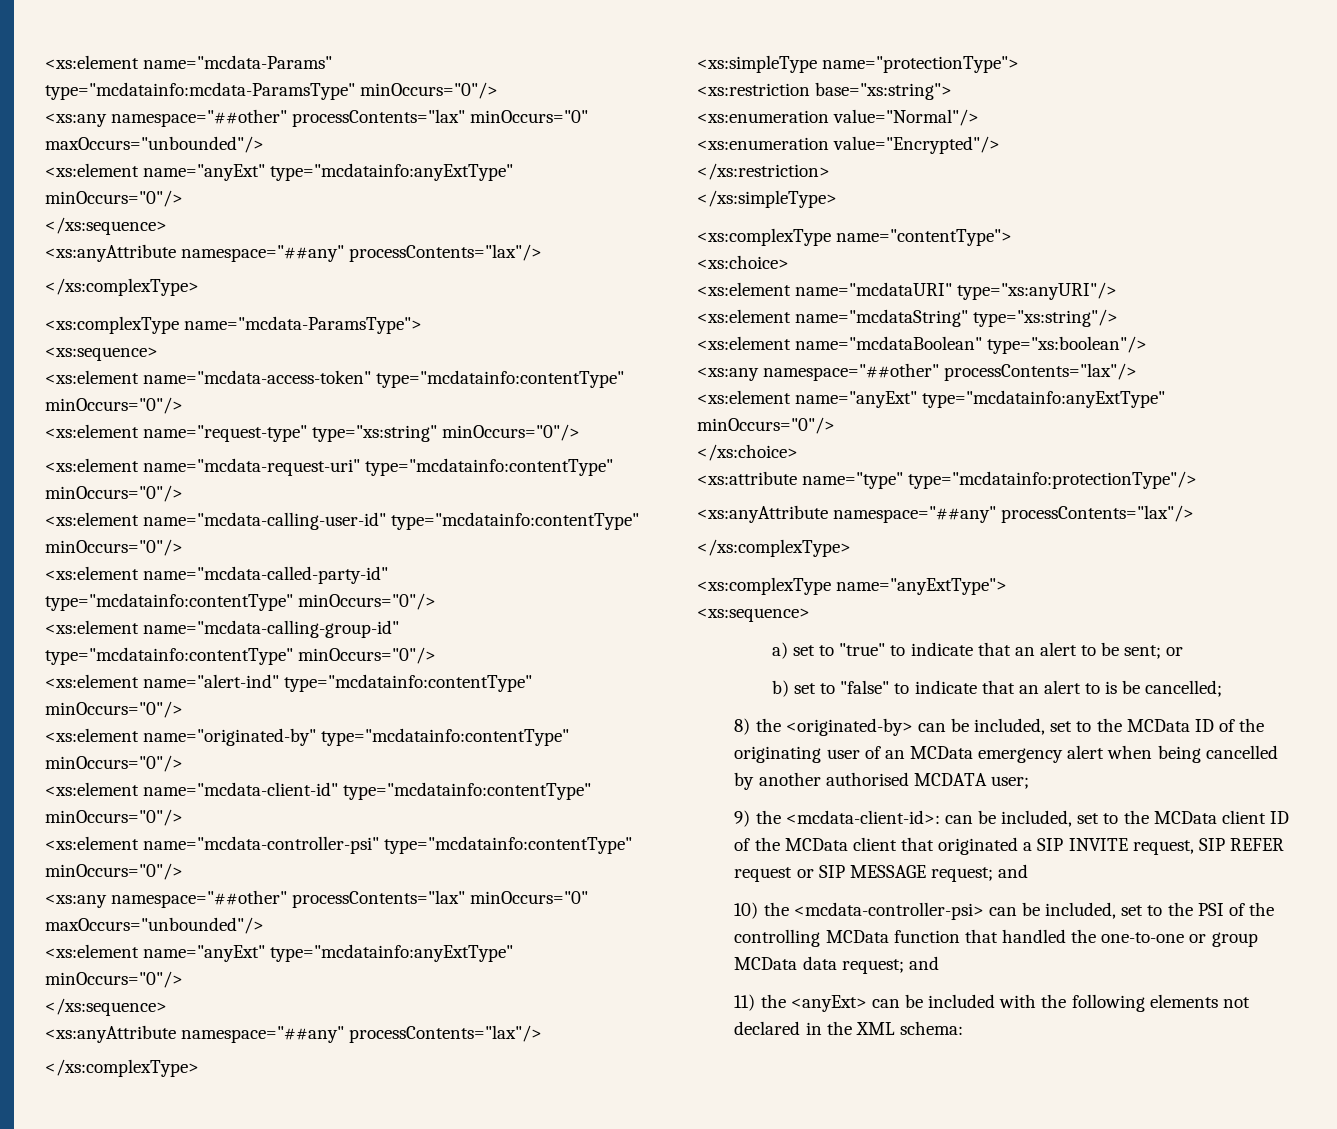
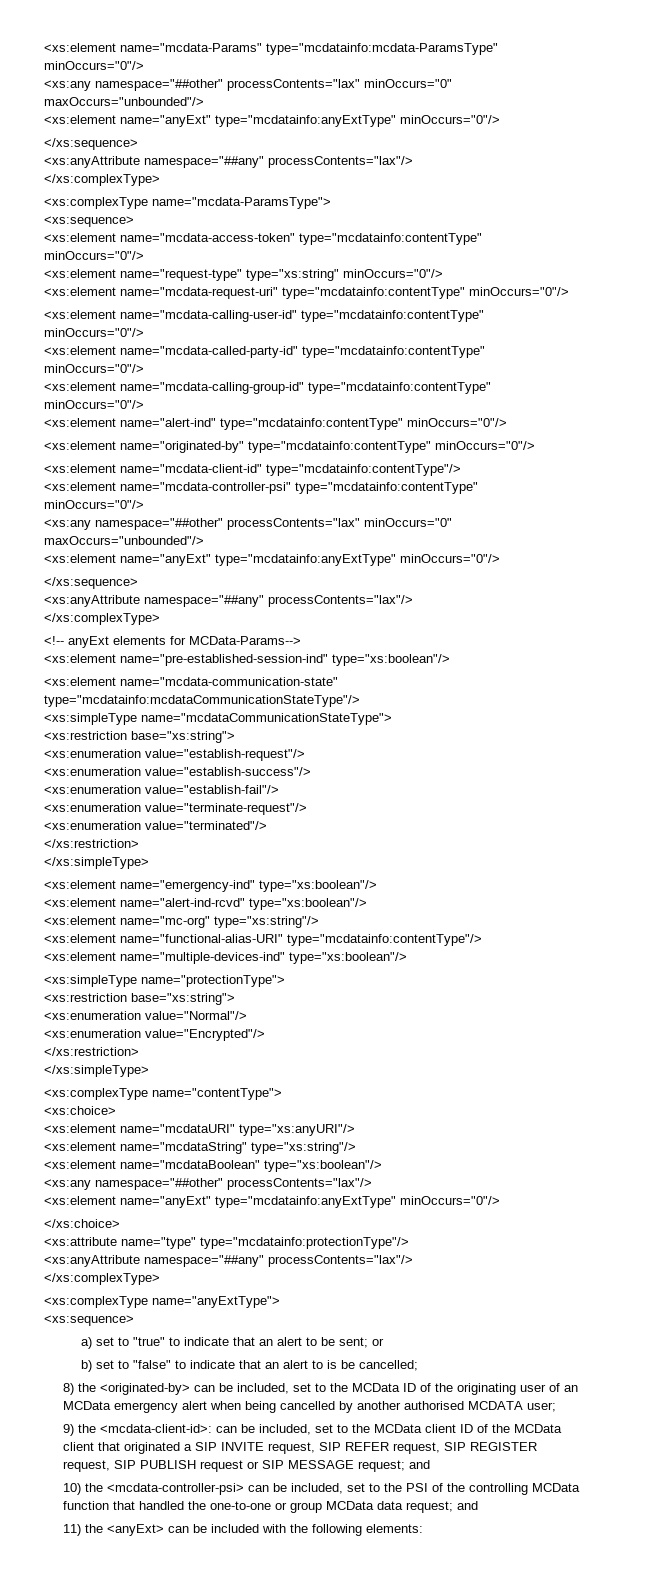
[343,782,592,800] [45,809,183,826] type="mcdatainfo:contentType" minOccurs="0"/> -> [266,464,461,476] type="mcdatainfo:contentType"/>
(199, 1068) none -> [44,636,301,648] [44,654,450,666] [44,677,338,686] [44,695,360,707] [44,713,392,725] [44,731,235,743] [44,749,305,761] [44,767,311,776] [44,785,279,794] [44,803,307,815] [44,821,267,830] [44,839,139,848] [44,857,149,869] [44,880,377,892] [44,898,367,910] [44,916,319,928] [44,934,482,946] [44,952,407,964] // <!-- anyExt elements for MCData-Params--> // <xs:element name="pre-established-session-ind" type="xs:boolean"/> // <xs:element name="mcdata-communication-state" type="mcdatainfo:mcdataCommunicationStateType"/> // <xs:simpleType name="mcdataCommunicationStateType"> // <xs:restriction base="xs:string"> // <xs:enumeration value="establish-request"/> // <xs:enumeration value="establish-success"/> // <xs:enumeration value="establish-fail"/> // <xs:enumeration value="terminate-request"/> // <xs:enumeration value="terminated"/> // </xs:restriction> // </xs:simpleType> // <xs:element name="emergency-ind" type="xs:boolean"/> // <xs:element name="alert-ind-rcvd" type="xs:boolean"/> // <xs:element name="mc-org" type="xs:string"/> // <xs:element name="functional-alias-URI" type="mcdatainfo:contentType"/> // <xs:element name="multiple-devices-ind" type="xs:boolean"/>
(1284, 844) none -> [392,1442,537,1454] [62,1460,196,1472] request, SIP REGISTER request, SIP PUBLISH
[1149,994,1250,1008] [734,1021,963,1035] elements not declared in the XML schema: -> [365,1524,423,1533] elements:

